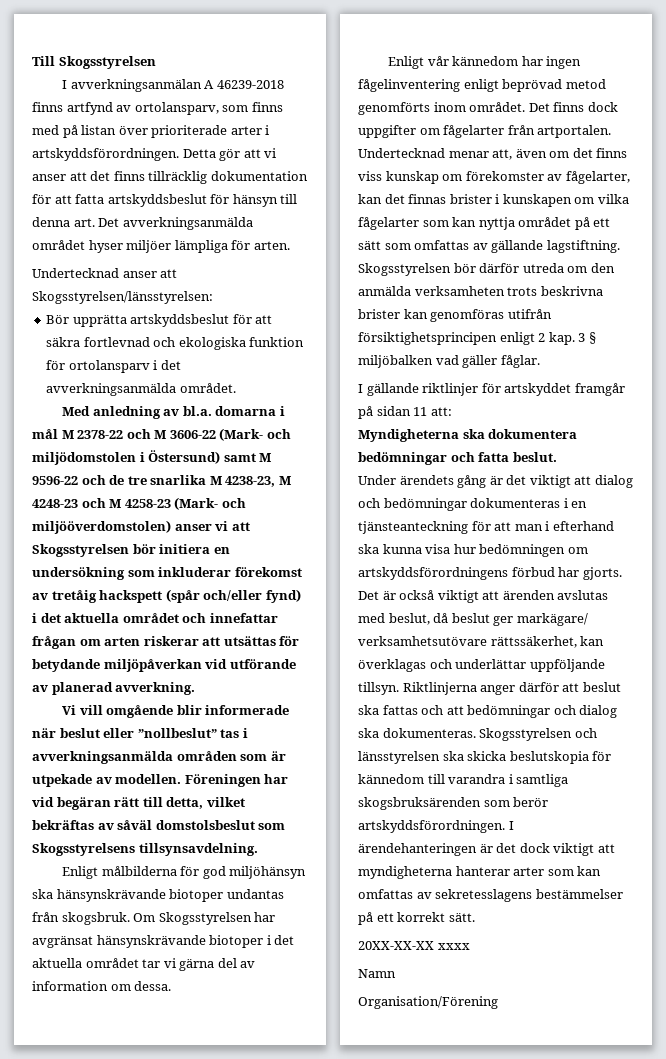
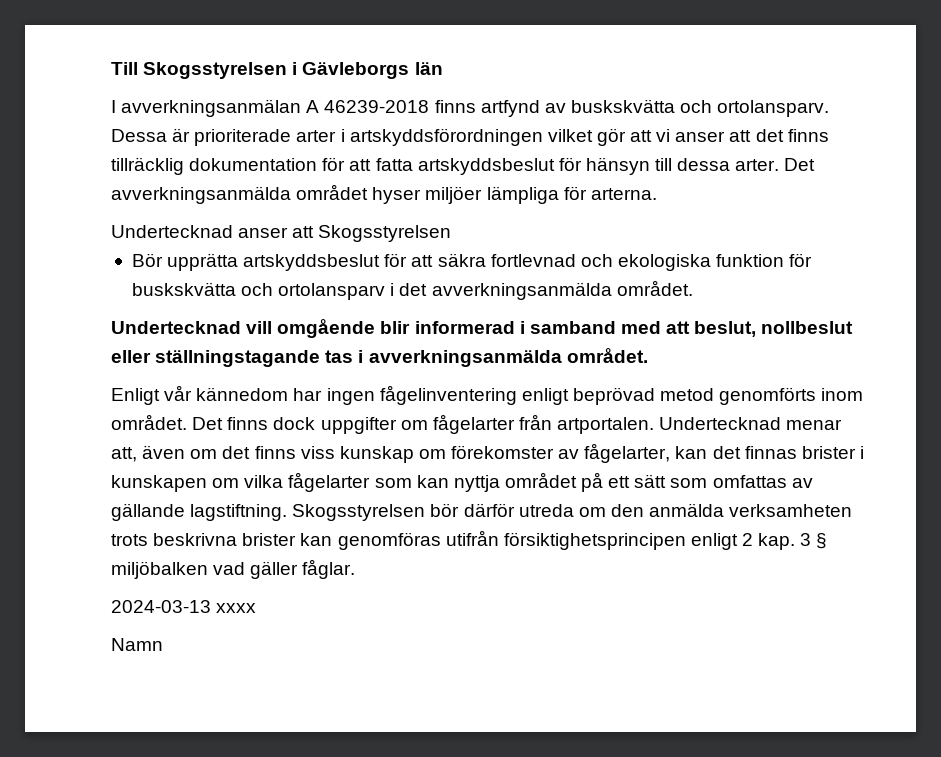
(156, 62) none -> [292,62,443,79] i Gävleborgs län
[134,102,283,115] [32,125,148,138] ortolansparv, som finns med på listan över -> [570,99,830,117] [111,128,191,142] buskskvätta och ortolansparv. Dessa är
[32,148,216,161] artskyddsförordningen. Detta -> [349,128,593,146] artskyddsförordningen vilket
[32,217,95,227] denna art. -> [677,158,780,171] dessa arter.
[253,241,290,250] arten. -> [590,188,657,200] arterna.
[32,291,213,304] Skogsstyrelsen/länsstyrelsen: -> [318,225,452,242] Skogsstyrelsen
(66, 365) none -> [131,282,274,296] buskskvätta och
[62,406,285,419] [32,428,291,441] [32,450,273,465] [32,475,292,487] [32,497,246,510] [32,520,250,534] [32,544,230,557] [32,567,302,580] [32,589,301,603] [32,613,278,623] [32,636,300,649] [32,659,296,672] [32,682,196,695] [62,705,290,718] [32,728,248,738] [32,751,286,764] [32,774,289,787] [32,797,245,810] [32,820,286,830] [32,843,258,856] [62,866,307,879] [32,889,284,902] [32,912,276,925] [32,935,295,948] [32,958,256,971] [32,981,172,991] Med anledning av bl.a. domarna i mål M 2378-22 och M 3606-22 (Mark- och miljödomstolen i Östersund) samt M 9596-22 och de tre snarlika M 4238-23, M 4248-23 och M 4258-23 (Mark- och miljööverdomstolen) anser vi att Skogsstyrelsen bör initiera en undersökning som inkluderar förekomst av tretåig hackspett (spår och/eller fynd) i det aktuella området och innefattar frågan om arten riskerar att utsättas för betydande miljöpåverkan vid utförande av planerad avverkning. // Vi vill omgående blir informerade när beslut eller ”nollbeslut” tas i avverkningsanmälda områden som är utpekade av modellen. Föreningen har vid begäran rätt till detta, vilket bekräftas av såväl domstolsbeslut som Skogsstyrelsens tillsynsavdelning. // Enligt målbilderna för god miljöhänsyn ska hänsynskrävande biotoper undantas från skogsbruk. Om Skogsstyrelsen har avgränsat hänsynskrävande biotoper i det aktuella området tar vi gärna del av information om dessa. -> [111,319,854,338] [111,348,648,367] Undertecknad vill omgående blir informerad i samband med att beslut, nollbeslut eller ställningstagande tas i avverkningsanmälda området.
[358,383,625,396] [358,406,452,419] [358,429,578,442] [358,452,557,465] [358,475,633,488] [358,498,588,511] [358,521,614,534] [358,544,588,557] [358,567,622,580] [358,590,609,603] [358,613,588,626] [358,636,605,648] [358,659,605,672] [358,682,621,695] [358,705,618,718] [358,728,597,741] [358,751,612,764] [358,774,569,787] [358,797,549,810] [358,820,514,833] [358,843,615,856] [358,866,602,879] [358,889,623,902] [358,912,475,925] [358,941,434,950] I gällande riktlinjer för artskyddet framgår på sidan 11 att: // Myndigheterna ska dokumentera bedömningar och fatta beslut. // Under ärendets gång är det viktigt att dialog och bedömningar dokumenteras i en tjänsteanteckning för att man i efterhand ska kunna visa hur bedömningen om artskyddsförordningens förbud har gjorts. Det är också viktigt att ärenden avslutas med beslut, då beslut ger markägare/ verksamhetsutövare rättssäkerhet, kan överklagas och underlättar uppföljande tillsyn. Riktlinjerna anger därför att beslut ska fattas och att bedömningar och dialog ska dokumenteras. Skogsstyrelsen och länsstyrelsen ska skicka beslutskopia för kännedom till varandra i samtliga skogsbruksärenden som berör artskyddsförordningen. I ärendehanteringen är det dock viktigt att myndigheterna hanterar arter som kan omfattas av sekretesslagens bestämmelser på ett korrekt sätt. // 20XX-XX-XX -> [111,600,211,613] 2024-03-13
[358,996,498,1009] // Organisation/Förening -> (163, 644) none

